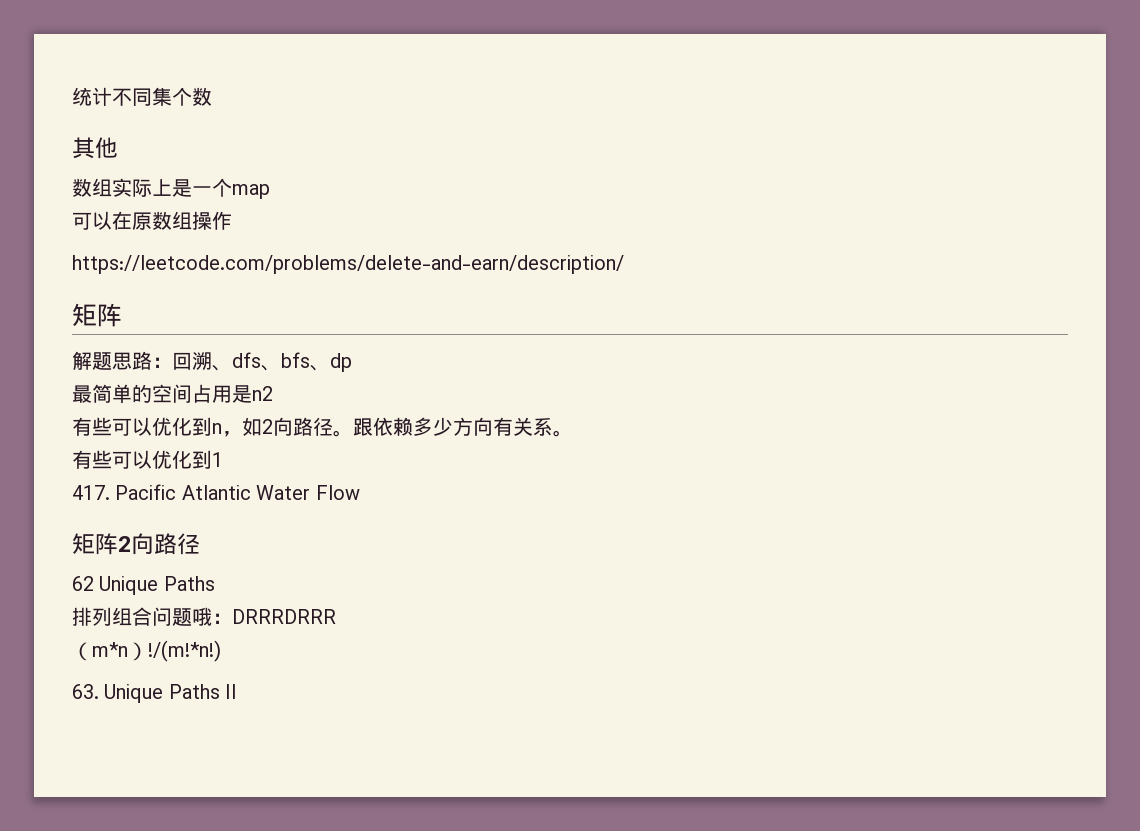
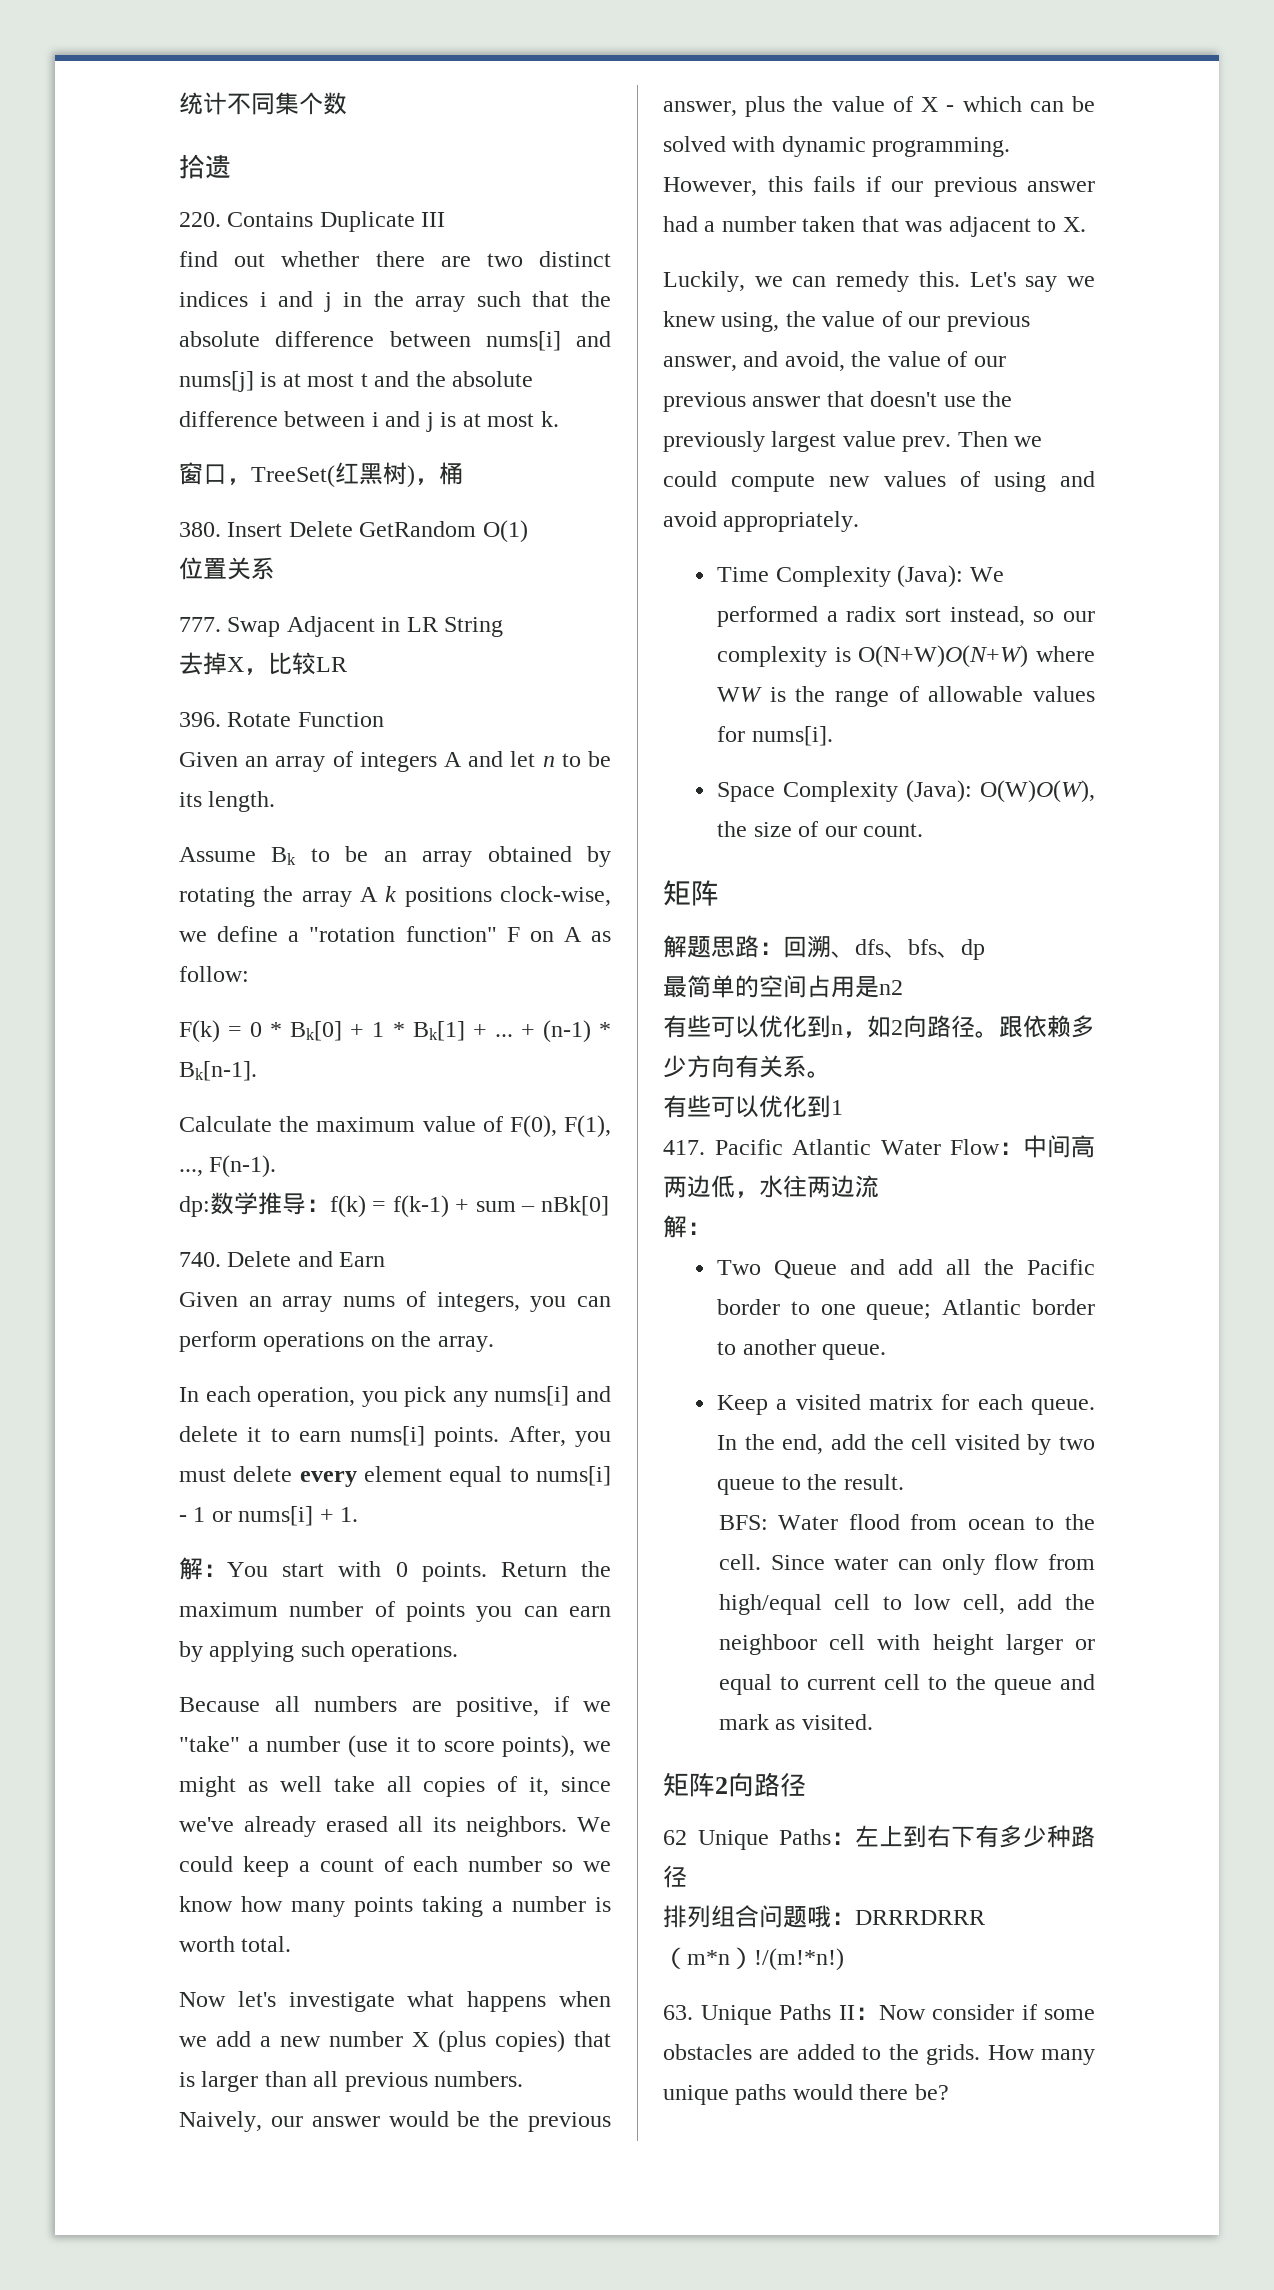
[72,137,118,159] [72,178,270,199] [72,211,232,230] [72,255,624,274] 其他 // 数组实际上是一个map // 可以在原数组操作 // https://leetcode.com/problems/delete-and-earn/description/ -> [179,154,231,179] [179,211,446,232] [179,251,611,267] [179,291,611,312] [179,331,611,351] [179,371,534,392] [179,411,559,432] [179,462,463,488] [179,520,528,543] [179,557,275,580] [179,616,504,637] [179,652,347,675] [179,712,384,727] [179,751,611,772] [179,791,276,812] [179,846,611,867] [179,886,611,907] [179,926,611,942] [179,966,249,982] [179,1020,611,1043] [179,1061,257,1081] [179,1115,611,1138] [179,1155,277,1178] [179,1192,609,1218] [179,1251,386,1267] [179,1291,611,1312] [179,1331,494,1352] [179,1386,611,1407] [179,1426,611,1447] [179,1466,611,1487] [179,1506,359,1526] [179,1557,611,1582] [179,1601,611,1622] [179,1641,459,1662] [179,1696,611,1717] [179,1735,611,1758] [179,1776,611,1797] [179,1816,611,1837] [179,1856,611,1877] [179,1896,611,1917] [179,1936,292,1952] [179,1991,611,2012] [179,2030,611,2053] [179,2071,524,2092] [179,2111,611,2132] [663,96,1095,117] [663,136,1011,157] [663,176,1095,197] [663,216,1086,237] [663,271,1095,292] [663,311,1030,332] [663,351,1006,371] [663,391,1013,412] [663,431,1043,452] [663,471,1095,492] [663,511,860,532] [717,565,1004,588] [717,606,1095,627] [717,645,1095,668] [717,686,1095,707] [717,726,833,746] [717,780,1095,803] [717,821,924,837] 拾遗 // 220. Contains Duplicate III // find out whether there are two distinct indices i and j in the array such that the absolute difference between nums[i] and nums[j] is at most t and the absolute difference between i and j is at most k. // 窗口，TreeSet(红黑树)，桶 // 380. Insert Delete GetRandom O(1) // 位置关系 // 777. Swap Adjacent in LR String // 去掉X，比较LR // 396. Rotate Function // Given an array of integers A and let n to be its length. // Assume Bk to be an array obtained by rotating the array A k positions clock-wise, we define a "rotation function" F on A as follow: // F(k) = 0 * Bk[0] + 1 * Bk[1] + ... + (n-1) * Bk[n-1]. // Calculate the maximum value of F(0), F(1), ..., F(n-1). // dp:数学推导：f(k) = f(k-1) + sum – nBk[0] // 740. Delete and Earn // Given an array nums of integers, you can perform operations on the array. // In each operation, you pick any nums[i] and delete it to earn nums[i] points. After, you must delete every element equal to nums[i] - 1 or nums[i] + 1. // 解：You start with 0 points. Return the maximum number of points you can earn by applying such operations. // Because all numbers are positive, if we "take" a number (use it to score points), we might as well take all copies of it, since we've already erased all its neighbors. We could keep a count of each number so we know how many points taking a number is worth total. // Now let's investigate what happens when we add a new number X (plus copies) that is larger than all previous numbers. Naively, our answer would be the previous answer, plus the value of X - which can be solved with dynamic programming. However, this fails if our previous answer had a number taken that was adjacent to X. // Luckily, we can remedy this. Let's say we knew using, the value of our previous answer, and avoid, the value of our previous answer that doesn't use the previously largest value prev. Then we could compute new values of using and avoid appropriately. // Time Complexity (Java): We performed a radix sort instead, so our complexity is O(N+W)O(N+W) where WW is the range of allowable values for nums[i]. // Space Complexity (Java): O(W)O(W), the size of our count.
(360, 492) none -> [999,1135,1095,1158] [663,1175,879,1198] [663,1215,711,1238] [717,1259,1095,1279] [717,1299,1095,1320] [717,1339,887,1360] [717,1394,1095,1415] [717,1434,1095,1455] [717,1474,904,1495] [718,1514,1095,1530] [718,1554,1095,1575] [718,1594,1095,1615] [718,1634,1095,1655] [718,1674,1095,1695] [718,1714,873,1730] ：中间高两边低，水往两边流 // 解： // Two Queue and add all the Pacific border to one queue; Atlantic border to another queue. // Keep a visited matrix for each queue. In the end, add the cell visited by two queue to the result. // BFS: Water flood from ocean to the cell. Since water can only flow from high/equal cell to low cell, add the neighboor cell with height larger or equal to current cell to the queue and mark as visited.
(215, 583) none -> [831,1825,1095,1848] [663,1865,687,1888] ：左上到右下有多少种路径
(238, 691) none -> [854,2004,1095,2020] [663,2044,1095,2065] [663,2084,949,2105] ：Now consider if some obstacles are added to the grids. How many unique paths would there be?

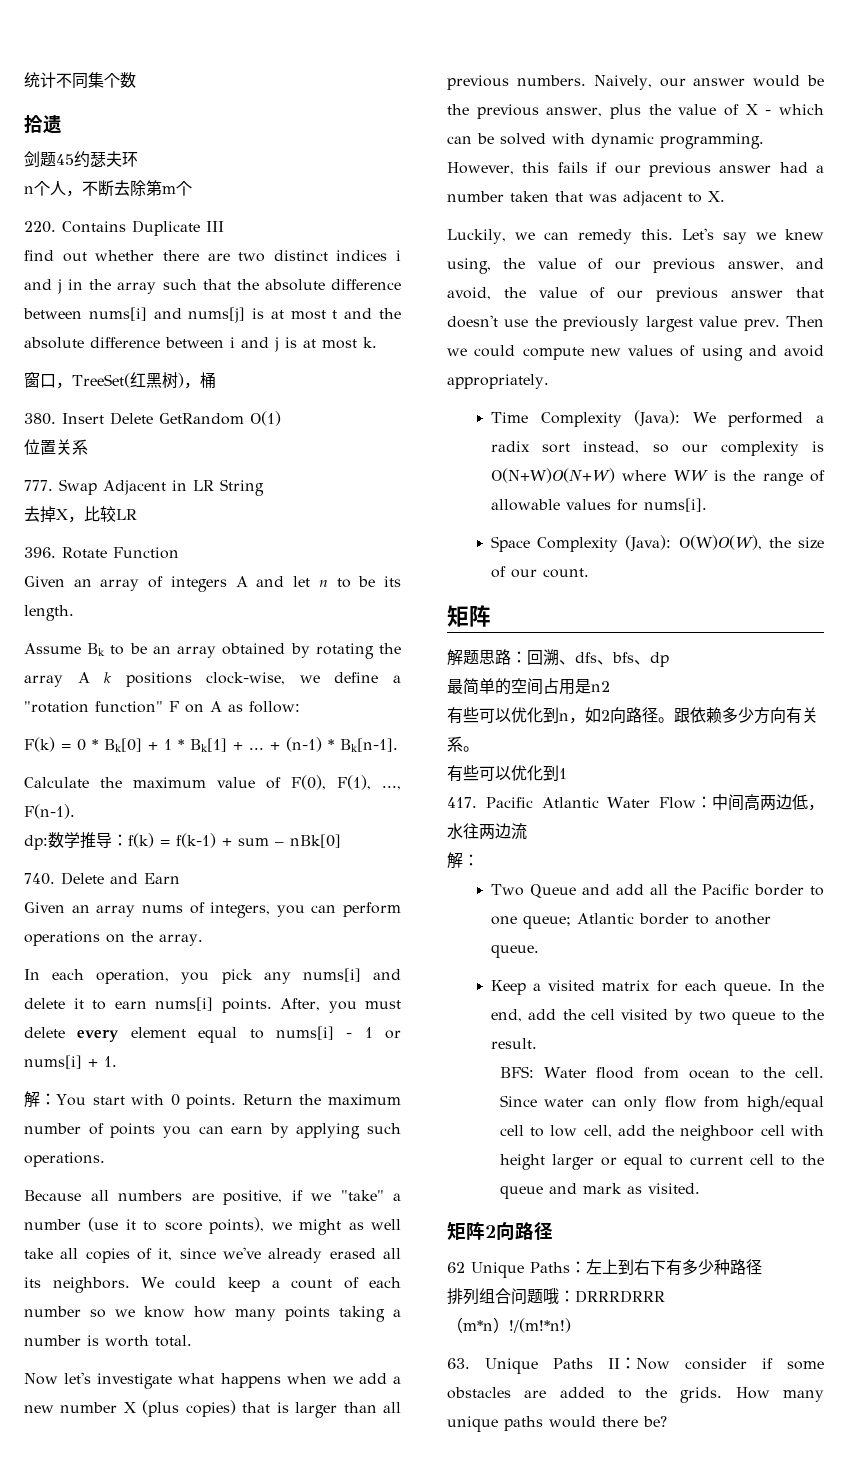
(231, 166) none -> [24,151,138,168] [24,180,192,197] // 剑题45约瑟夫环 // n个人，不断去除第m个

